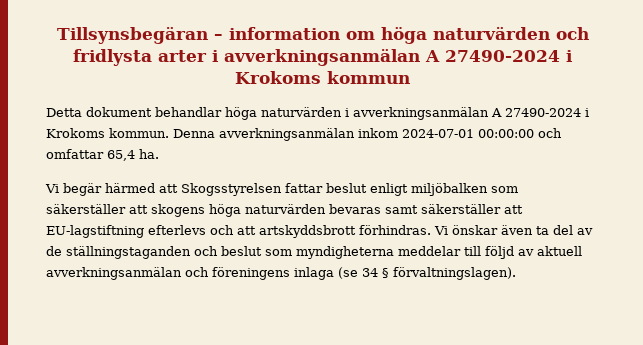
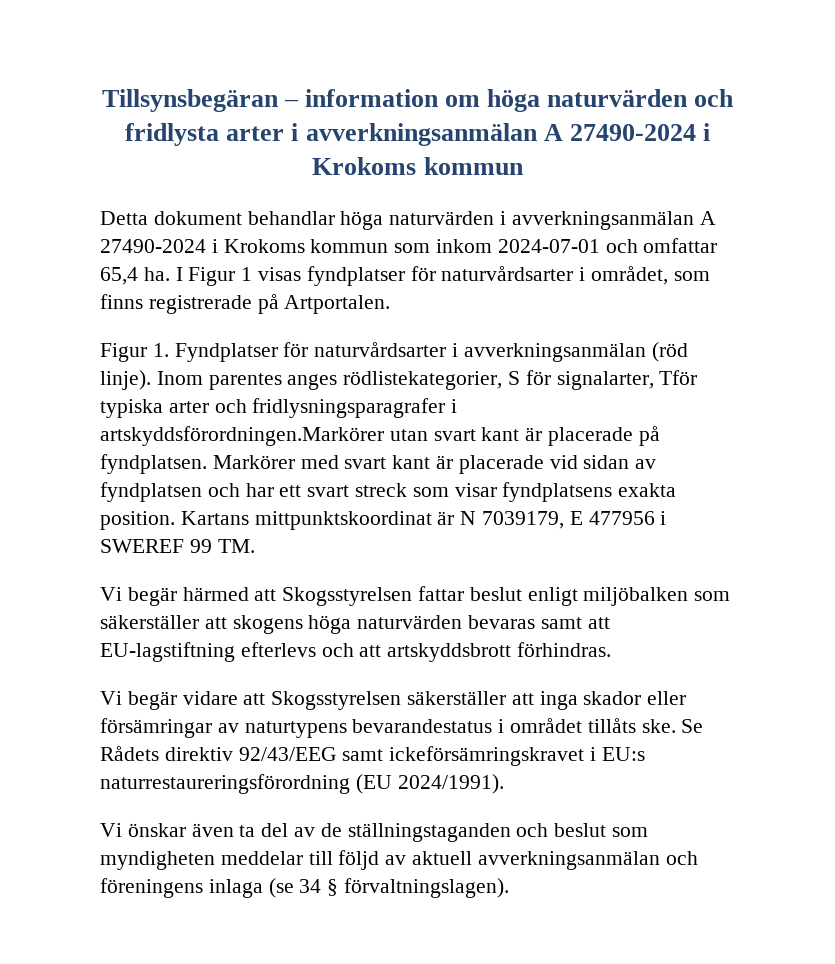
[109,128,355,141] kommun. Denna avverkningsanmälan -> [310,239,431,253] kommun som
[478,129,534,138] 00:00:00 -> (600, 246) none
(159, 154) none -> [175,266,710,286] [100,294,391,314] [100,342,688,362] [100,370,698,390] [100,398,458,418] [100,426,660,446] [100,454,657,474] [100,482,677,502] [100,511,667,530] [100,539,255,553] I Figur 1 visas fyndplatser för naturvårdsarter i området, som finns registrerade på Artportalen. // Figur 1. Fyndplatser för naturvårdsarter i avverkningsanmälan (röd linje). Inom parentes anges rödlistekategorier, S för signalarter, Tför typiska arter och fridlysningsparagrafer i artskyddsförordningen.Markörer utan svart kant är placerade på fyndplatsen. Markörer med svart kant är placerade vid sidan av fyndplatsen och har ett svart streck som visar fyndplatsens exakta position. Kartans mittpunktskoordinat är N 7039179, E 477956 i SWEREF 99 TM.
[421,204,501,214] säkerställer -> (582, 623) none
(431, 230) none -> [100,691,687,710] [100,718,704,738] [100,746,645,766] [100,774,504,794] // Vi begär vidare att Skogsstyrelsen säkerställer att inga skador eller försämringar av naturtypens bevarandestatus i området tillåts ske. Se Rådets direktiv 92/43/EEG samt ickeförsämringskravet i EU:s naturrestaureringsförordning (EU 2024/1991). //
[296,246,394,259] myndigheterna -> [100,851,215,870] myndigheten

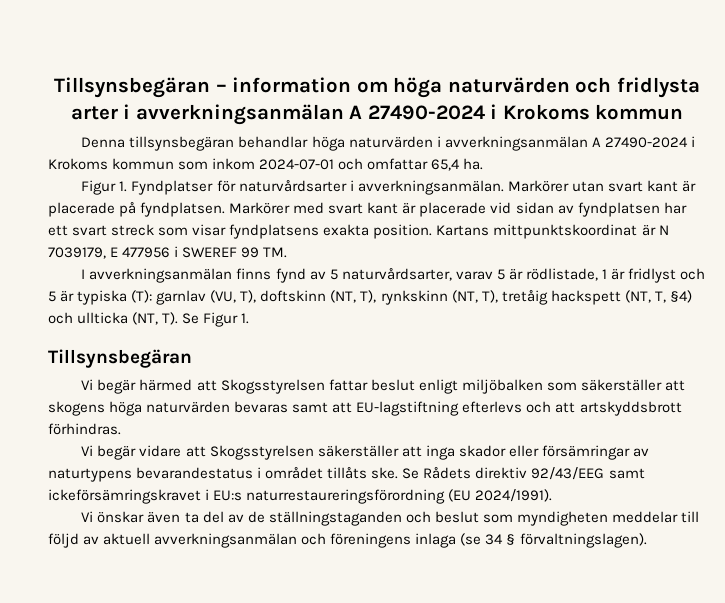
[100,211,242,225] Detta dokument -> [81,136,235,151] Denna tillsynsbegäran
[175,266,710,286] [100,294,391,314] I Figur 1 visas fyndplatser för naturvårdsarter i området, som finns registrerade på Artportalen. -> (484, 164) none
[463,342,688,362] [100,370,698,390] [100,398,458,418] [100,426,384,446] avverkningsanmälan (röd linje). Inom parentes anges rödlistekategorier, S för signalarter, Tför typiska arter och fridlysningsparagrafer i artskyddsförordningen.Markörer -> [357,180,569,195] avverkningsanmälan. Markörer
[207,483,240,497] och -> (660, 209) none
(255, 546) none -> [81,267,706,283] [48,289,692,305] [48,312,250,327] [48,349,192,368] // I avverkningsanmälan finns fynd av 5 naturvårdsarter, varav 5 är rödlistade, 1 är fridlyst och 5 är typiska (T): garnlav (VU, T), doftskinn (NT, T), rynkskinn (NT, T), tretåig hackspett (NT, T, §4) och ullticka (NT, T). Se Figur 1. // Tillsynsbegäran

